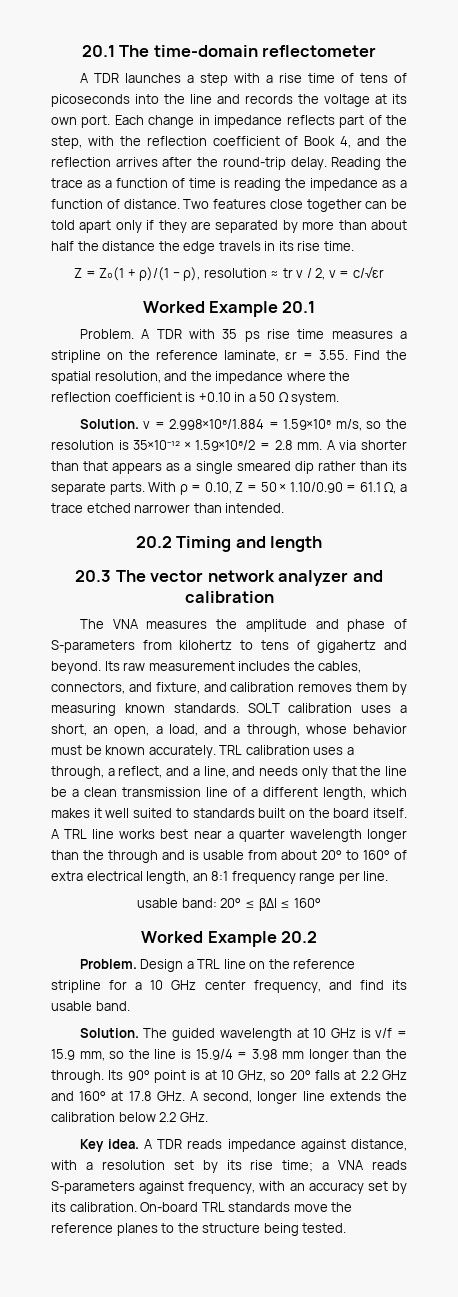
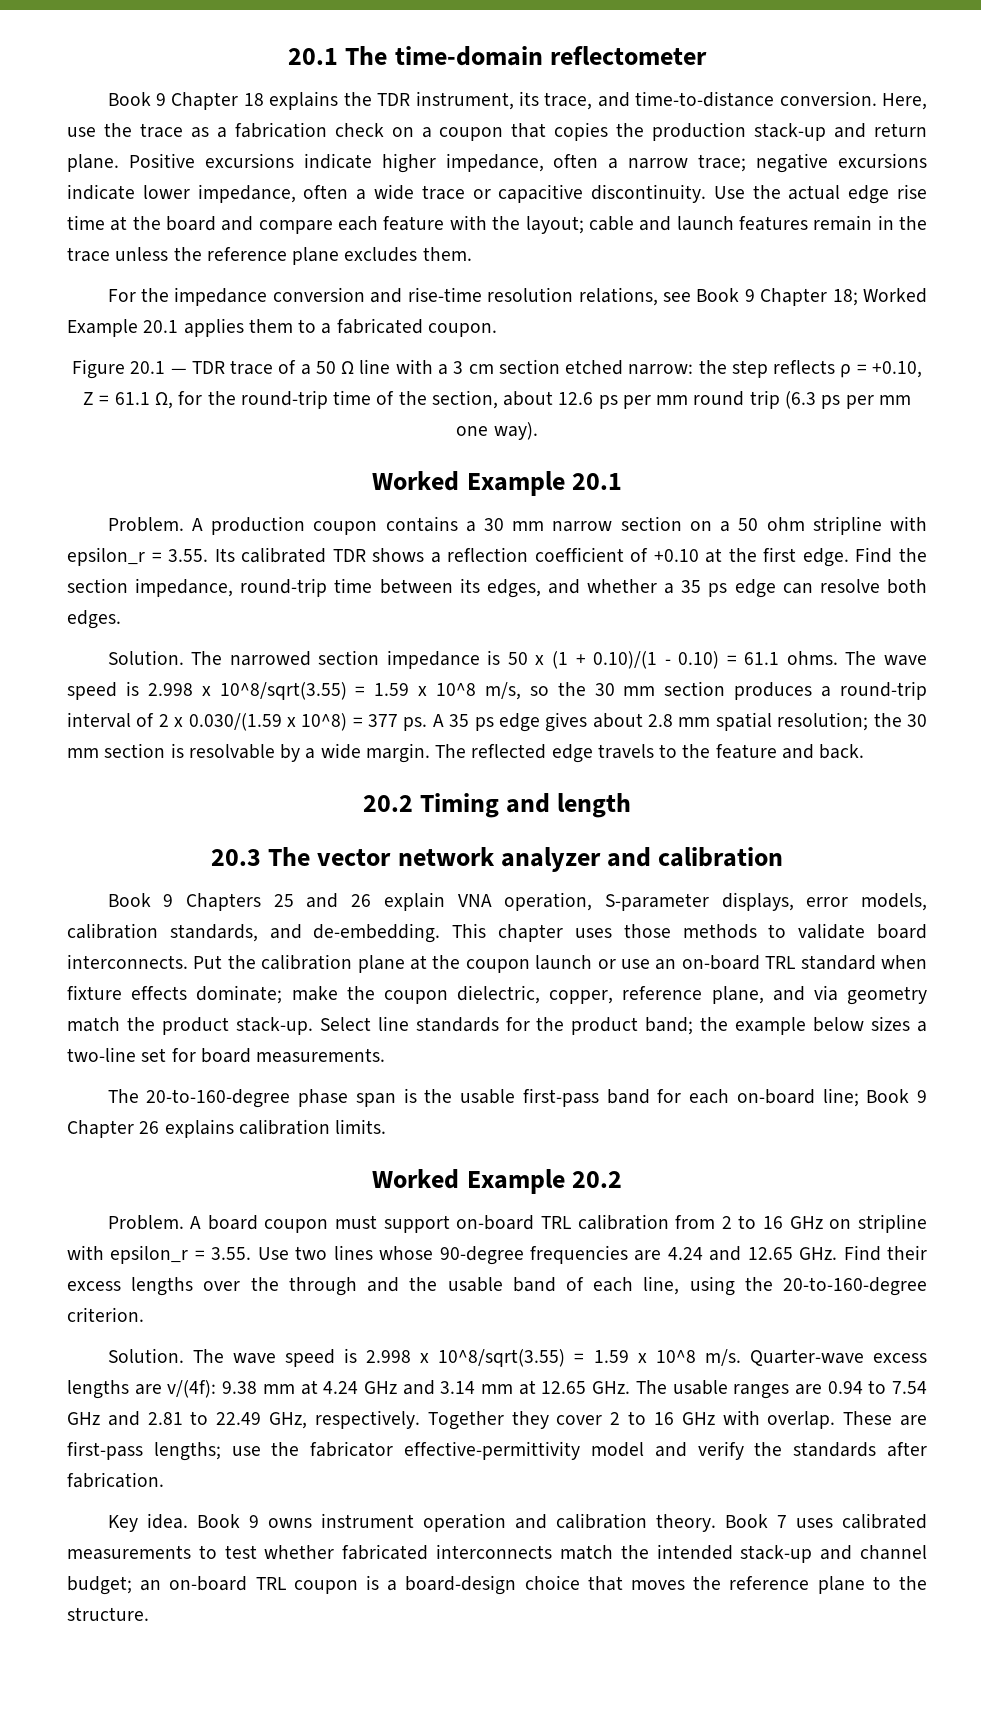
[79,73,407,86] [51,94,407,107] [51,115,408,128] [51,136,407,149] [51,157,408,170] [51,178,407,191] [51,199,407,212] [51,220,407,233] [51,241,354,254] [74,266,384,281] A TDR launches a step with a rise time of tens of picoseconds into the line and records the voltage at its own port. Each change in impedance reflects part of the step, with the reflection coefficient of Book 4, and the reflection arrives after the round-trip delay. Reading the trace as a function of time is reading the impedance as a function of distance. Two features close together can be told apart only if they are separated by more than about half the distance the edge travels in its rise time. // Z = Z₀(1 + ρ)/(1 − ρ), resolution ≈ tr v / 2, v = c/√εr -> [107,91,927,110] [67,122,927,141] [67,153,927,173] [67,184,928,204] [67,215,928,234] [67,247,472,265] [107,287,927,306] [67,318,497,337] [72,359,922,379] [83,390,911,409] [456,422,538,440] Book 9 Chapter 18 explains the TDR instrument, its trace, and time-to-distance conversion. Here, use the trace as a fabrication check on a coupon that copies the production stack-up and return plane. Positive excursions indicate higher impedance, often a narrow trace; negative excursions indicate lower impedance, often a wide trace or capacitive discontinuity. Use the actual edge rise time at the board and compare each feature with the layout; cable and launch features remain in the trace unless the reference plane excludes them. // For the impedance conversion and rise-time resolution relations, see Book 9 Chapter 18; Worked Example 20.1 applies them to a fabricated coupon. // Figure 20.1 — TDR trace of a 50 Ω line with a 3 cm section etched narrow: the step reflects ρ = +0.10, Z = 61.1 Ω, for the round-trip time of the section, about 12.6 ps per mm round trip (6.3 ps per mm one way).
[156,329,407,342] [51,350,407,363] [51,371,351,384] [51,392,340,405] [79,419,408,431] [51,440,407,451] [51,461,407,474] [51,482,407,495] [51,503,285,513] TDR with 35 ps rise time measures a stripline on the reference laminate, εr = 3.55. Find the spatial resolution, and the impedance where the reflection coefficient is +0.10 in a 50 Ω system. // Solution. v = 2.998×10⁸/1.884 = 1.59×10⁸ m/s, so the resolution is 35×10⁻¹² × 1.59×10⁸/2 = 2.8 mm. A via shorter than that appears as a single smeared dip rather than its separate parts. With ρ = 0.10, Z = 50 × 1.10/0.90 = 61.1 Ω, a trace etched narrower than intended. -> [211,516,928,535] [67,547,927,567] [67,578,927,598] [67,610,121,629] [107,650,927,669] [67,681,927,700] [67,712,927,732] [67,743,865,763] production coupon contains a 30 mm narrow section on a 50 ohm stripline with epsilon_r = 3.55. Its calibrated TDR shows a reflection coefficient of +0.10 at the first edge. Find the section impedance, round-trip time between its edges, and whether a 35 ps edge can resolve both edges. // Solution. The narrowed section impedance is 50 x (1 + 0.10)/(1 - 0.10) = 61.1 ohms. The wave speed is 2.998 x 10^8/sqrt(3.55) = 1.59 x 10^8 m/s, so the 30 mm section produces a round-trip interval of 2 x 0.030/(1.59 x 10^8) = 377 ps. A 35 ps edge gives about 2.8 mm spatial resolution; the 30 mm section is resolvable by a wide margin. The reflected edge travels to the feature and back.
[79,619,408,632] [51,640,408,653] [51,661,362,674] [51,682,407,695] [51,703,407,716] [51,724,408,737] [51,745,354,758] [51,766,407,779] [51,787,407,800] [51,808,407,818] [51,829,407,842] [51,850,407,863] [51,871,389,884] [137,898,321,911] [141,931,317,947] [79,959,356,972] [51,980,407,993] [51,1001,130,1011] [79,1028,407,1041] [51,1049,407,1062] [51,1070,408,1083] [51,1091,407,1104] [51,1112,208,1122] [79,1139,407,1152] [51,1160,407,1173] [51,1181,408,1194] [51,1202,353,1212] [51,1223,347,1236] The VNA measures the amplitude and phase of S-parameters from kilohertz to tens of gigahertz and beyond. Its raw measurement includes the cables, connectors, and fixture, and calibration removes them by measuring known standards. SOLT calibration uses a short, an open, a load, and a through, whose behavior must be known accurately. TRL calibration uses a through, a reflect, and a line, and needs only that the line be a clean transmission line of a different length, which makes it well suited to standards built on the board itself. A TRL line works best near a quarter wavelength longer than the through and is usable from about 20° to 160° of extra electrical length, an 8:1 frequency range per line. // usable band: 20° ≤ βΔl ≤ 160° // Worked Example 20.2 // Problem. Design a TRL line on the reference stripline for a 10 GHz center frequency, and find its usable band. // Solution. The guided wavelength at 10 GHz is v/f = 15.9 mm, so the line is 15.9/4 = 3.98 mm longer than the through. Its 90° point is at 10 GHz, so 20° falls at 2.2 GHz and 160° at 17.8 GHz. A second, longer line extends the calibration below 2.2 GHz. // Key idea. A TDR reads impedance against distance, with a resolution set by its rise time; a VNA reads S-parameters against frequency, with an accuracy set by its calibration. On-board TRL standards move the reference planes to the structure being tested. -> [107,892,927,911] [67,923,928,943] [67,954,927,973] [67,985,927,1005] [67,1016,927,1035] [67,1047,386,1063] [107,1088,927,1108] [67,1119,387,1138] [372,1169,622,1194] [107,1214,928,1233] [67,1245,927,1265] [67,1276,927,1296] [67,1307,144,1322] [107,1348,927,1367] [67,1380,928,1399] [67,1410,928,1430] [67,1441,928,1461] [67,1472,164,1488] [107,1513,927,1532] [67,1544,928,1563] [67,1575,928,1595] [67,1607,149,1621] Book 9 Chapters 25 and 26 explain VNA operation, S-parameter displays, error models, calibration standards, and de-embedding. This chapter uses those methods to validate board interconnects. Put the calibration plane at the coupon launch or use an on-board TRL standard when fixture effects dominate; make the coupon dielectric, copper, reference plane, and via geometry match the product stack-up. Select line standards for the product band; the example below sizes a two-line set for board measurements. // The 20-to-160-degree phase span is the usable first-pass band for each on-board line; Book 9 Chapter 26 explains calibration limits. // Worked Example 20.2 // Problem. A board coupon must support on-board TRL calibration from 2 to 16 GHz on stripline with epsilon_r = 3.55. Use two lines whose 90-degree frequencies are 4.24 and 12.65 GHz. Find their excess lengths over the through and the usable band of each line, using the 20-to-160-degree criterion. // Solution. The wave speed is 2.998 x 10^8/sqrt(3.55) = 1.59 x 10^8 m/s. Quarter-wave excess lengths are v/(4f): 9.38 mm at 4.24 GHz and 3.14 mm at 12.65 GHz. The usable ranges are 0.94 to 7.54 GHz and 2.81 to 22.49 GHz, respectively. Together they cover 2 to 16 GHz with overlap. These are first-pass lengths; use the fabricator effective-permittivity model and verify the standards after fabrication. // Key idea. Book 9 owns instrument operation and calibration theory. Book 7 uses calibrated measurements to test whether fabricated interconnects match the intended stack-up and channel budget; an on-board TRL coupon is a board-design choice that moves the reference plane to the structure.

